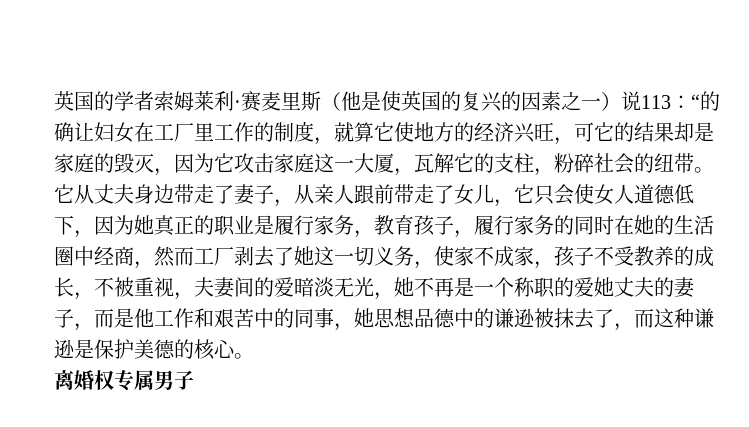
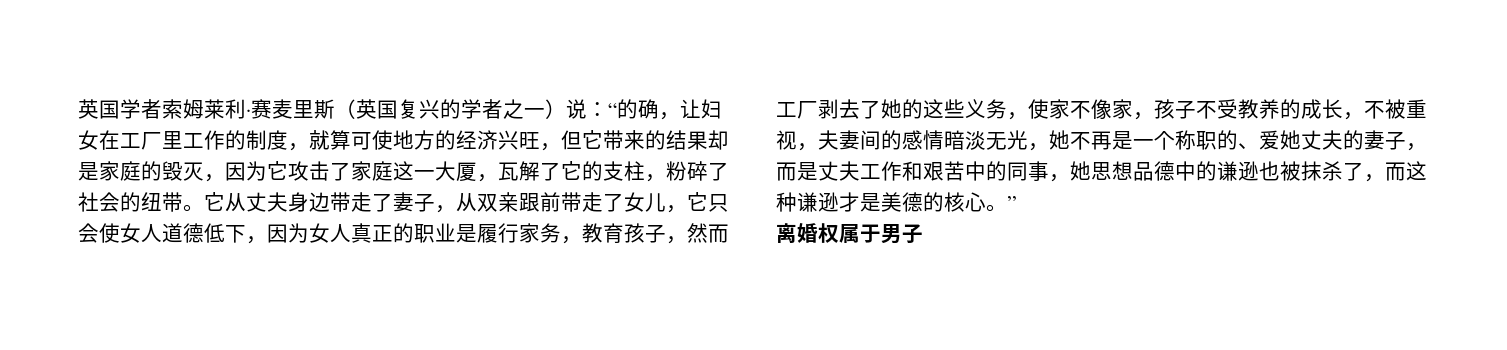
[54,91,114,111] 英国的 -> [78,99,120,119] 英国
[341,91,561,112] 他是使英国的复兴的因素 -> [356,99,503,119] 英国复兴的学者
[641,95,671,109] 113 -> (587, 109) none
(74, 132) none -> [659,112,680,120] ，
[374,122,394,141] 它 -> [351,132,372,150] 可
[574,122,614,142] 可它 -> [561,130,645,150] 但它带来
(274, 163) none -> [330,162,351,181] 了
(454, 163) none -> [540,162,561,181] 了
(594, 163) none -> [708,162,729,181] 了
[314,184,354,204] 亲人 -> [477,192,519,212] 双亲
[134,215,154,235] 她 -> [309,223,351,243] 女人
[474,215,714,235] [54,246,154,269] 履行家务的同时在她的生活圈中经商， -> (687, 240) none
[314,246,374,266] 这一切 -> [902,99,965,119] 的这些
[494,246,514,267] 成 -> [1091,99,1112,119] 像
[274,277,294,297] 爱 -> [902,130,944,150] 感情
(574, 287) none -> [1238,143,1259,149] 、
[134,308,154,328] 他 -> [818,161,860,181] 丈夫
[534,308,594,329] 被抹去 -> [1259,161,1343,181] 也被抹杀
[74,339,134,359] 是保护 -> [839,192,881,212] 才是
(254, 356) none -> [1007,196,1016,210] ”
[114,369,154,391] 专属 -> [839,224,881,243] 属于

